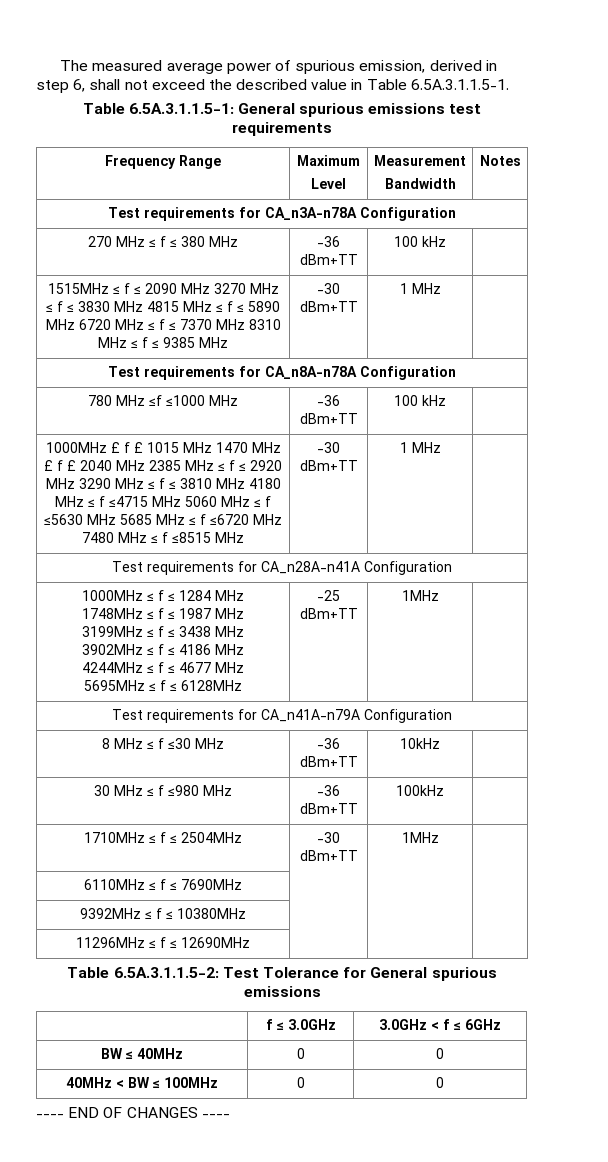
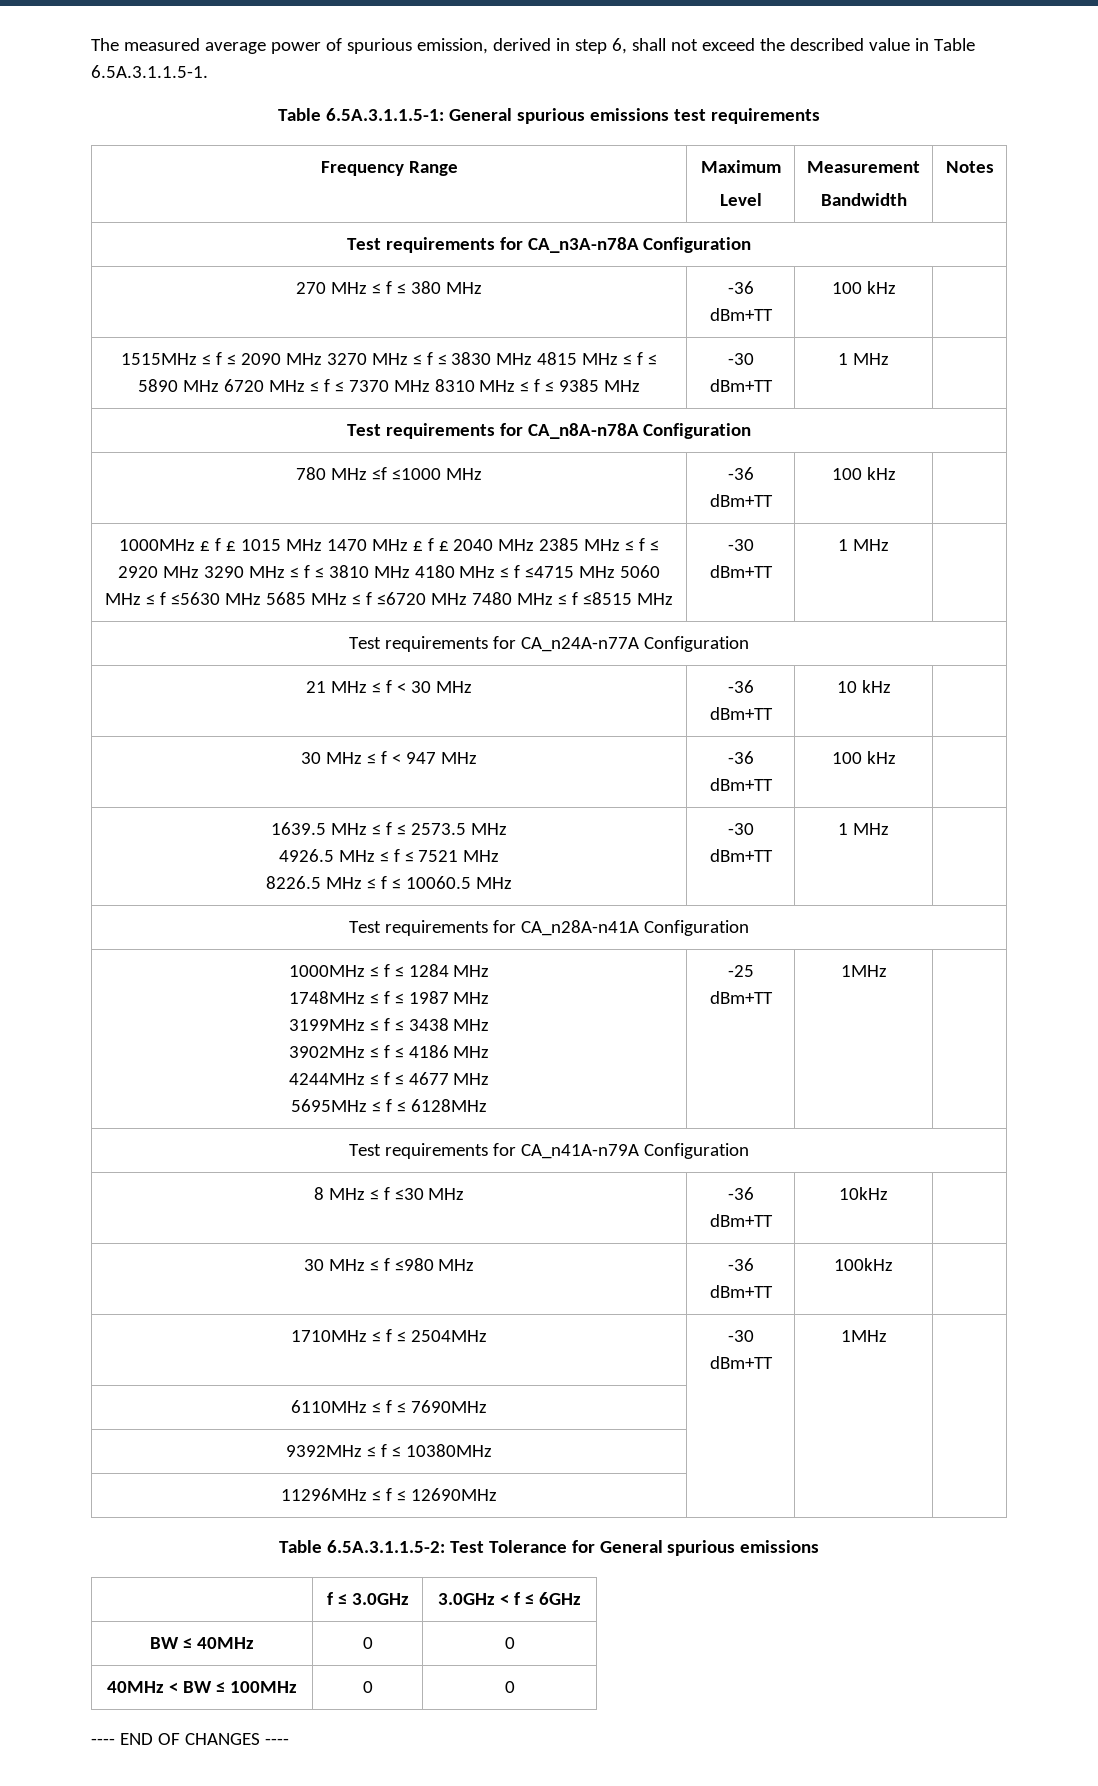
(441, 447) none -> [349,636,749,652] [306,680,472,693] [727,680,754,693] [709,707,773,720] [836,680,891,693] [301,751,477,764] [727,751,754,764] [709,778,773,791] [831,751,896,764] [271,822,507,835] [278,849,500,862] [266,876,512,889] [727,823,754,835] [709,849,773,862] [838,823,889,835] // Test requirements for CA_n24A-n77A Configuration // 21 MHz ≤ f < 30 MHz | -36 dBm+TT | 10 kHz | // 30 MHz ≤ f < 947 MHz | -36 dBm+TT | 100 kHz | // 1639.5 MHz ≤ f ≤ 2573.5 MHz // 4926.5 MHz ≤ f ≤ 7521 MHz // 8226.5 MHz ≤ f ≤ 10060.5 MHz | -30 dBm+TT | 1 MHz |

